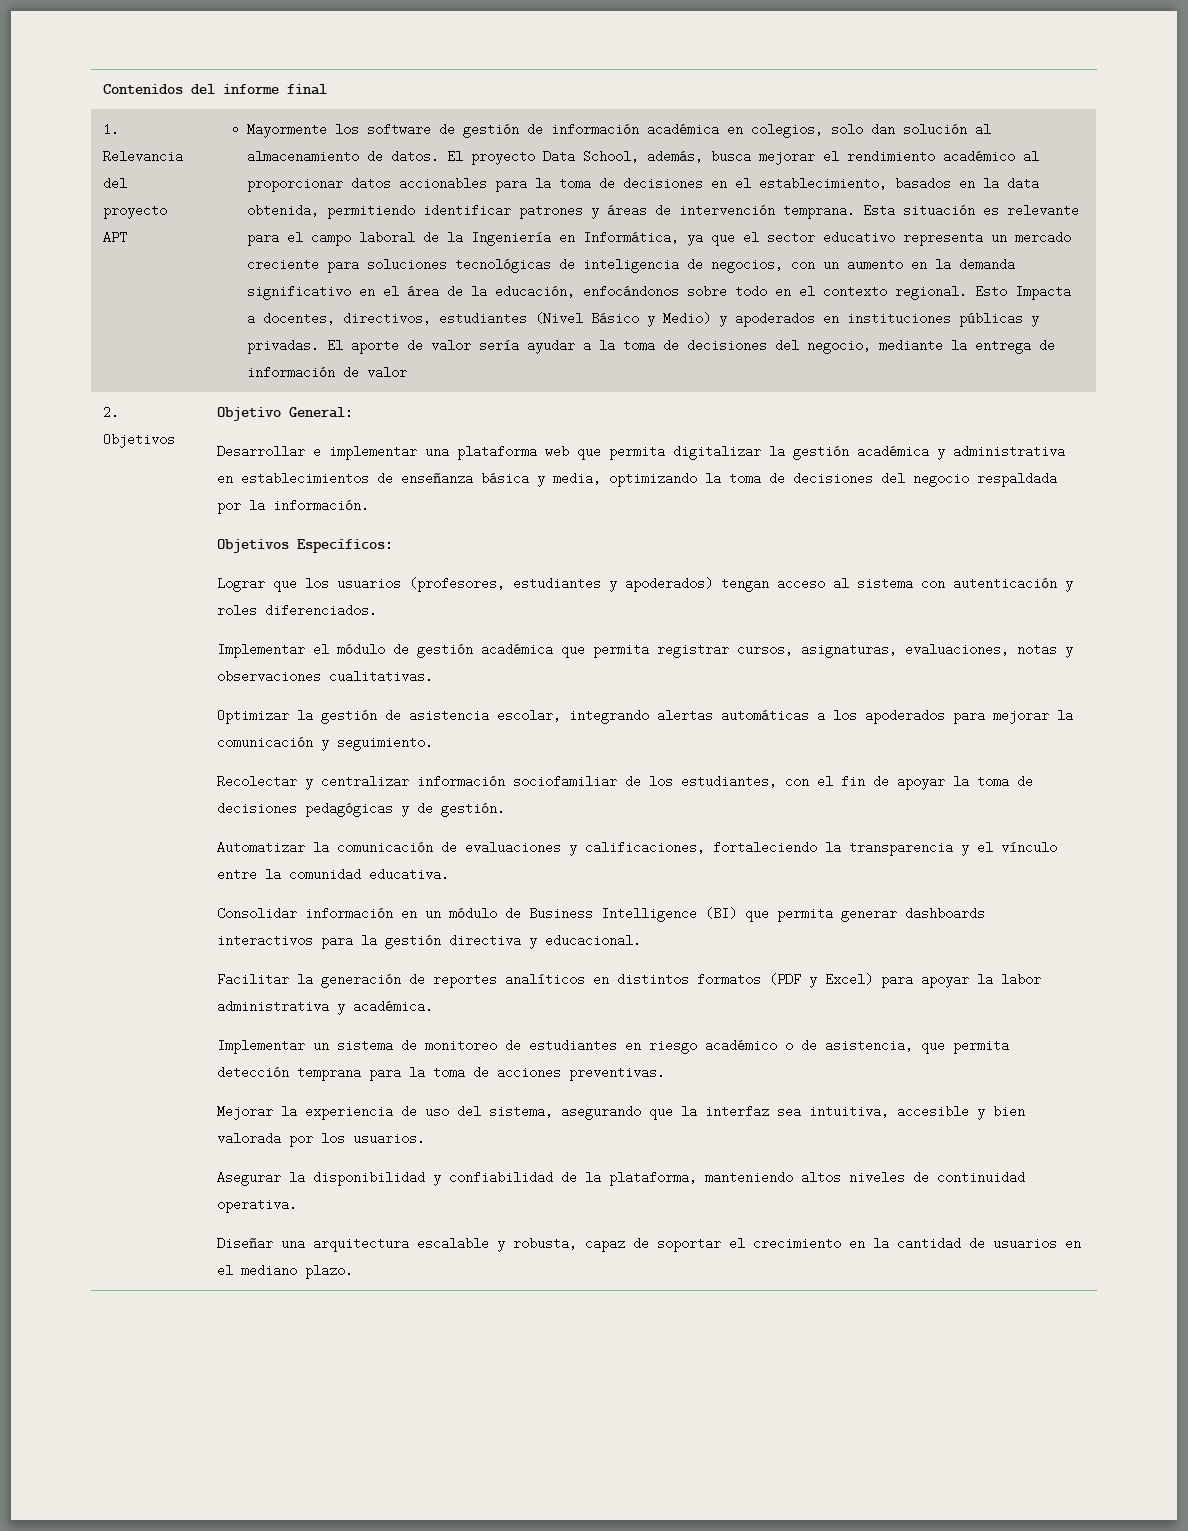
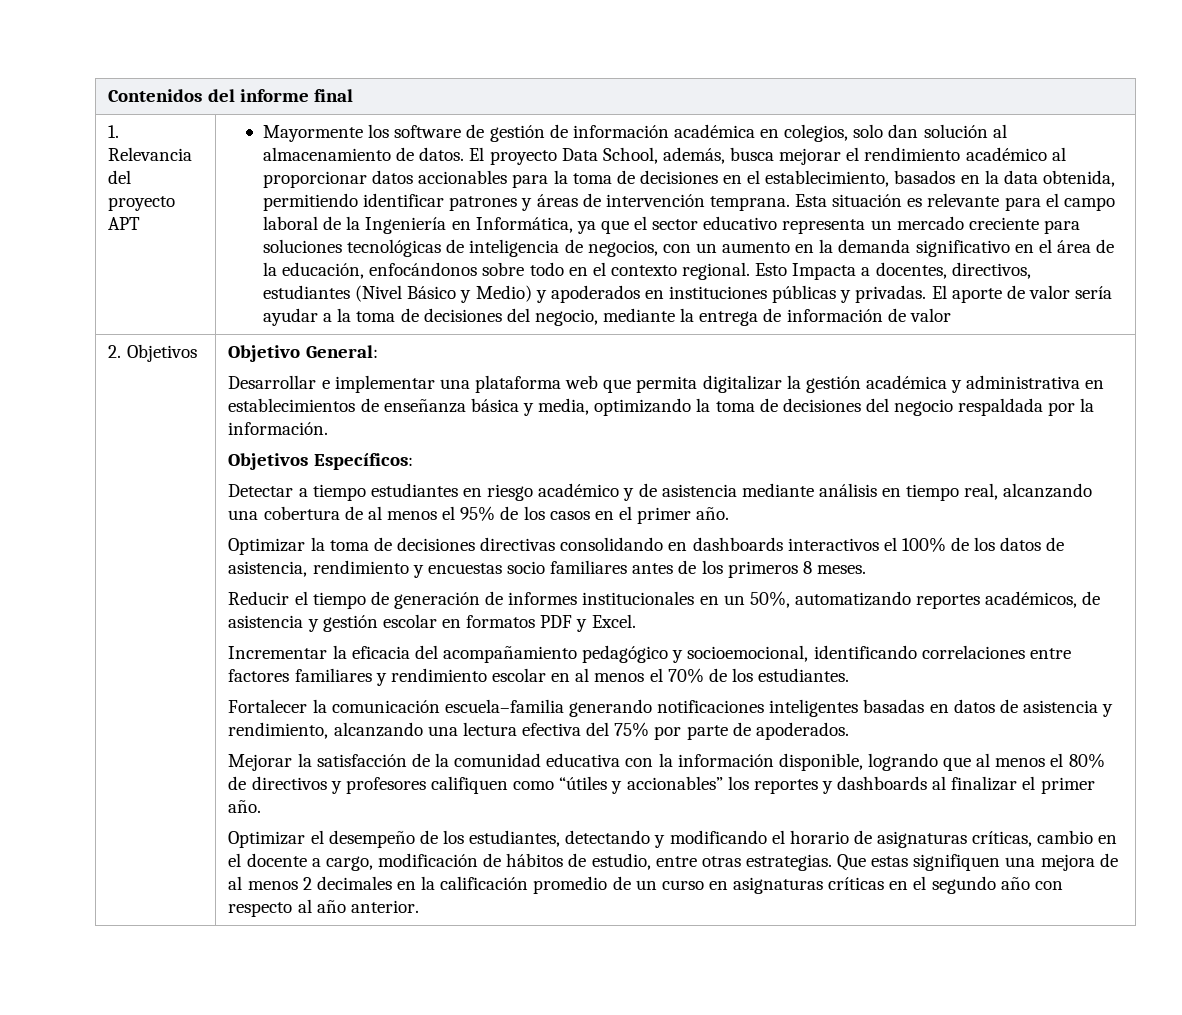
[216,577,1073,592] [216,604,377,617] [216,643,1073,658] [216,670,433,683] [216,709,1073,724] [216,736,433,751] [216,775,1033,790] [216,802,505,817] [216,841,1057,856] [216,868,449,881] [216,907,985,922] [216,934,641,949] [216,973,1041,988] [216,1000,433,1015] [216,1039,1009,1054] [216,1066,665,1081] [216,1105,1025,1120] [216,1132,425,1147] [216,1171,1025,1186] [216,1198,297,1213] [216,1237,1081,1252] [216,1264,353,1279] Lograr que los usuarios (profesores, estudiantes y apoderados) tengan acceso al sistema con autenticación y roles diferenciados. // Implementar el módulo de gestión académica que permita registrar cursos, asignaturas, evaluaciones, notas y observaciones cualitativas. // Optimizar la gestión de asistencia escolar, integrando alertas automáticas a los apoderados para mejorar la comunicación y seguimiento. // Recolectar y centralizar información sociofamiliar de los estudiantes, con el fin de apoyar la toma de decisiones pedagógicas y de gestión. // Automatizar la comunicación de evaluaciones y calificaciones, fortaleciendo la transparencia y el vínculo entre la comunidad educativa. // Consolidar información en un módulo de Business Intelligence (BI) que permita generar dashboards interactivos para la gestión directiva y educacional. // Facilitar la generación de reportes analíticos en distintos formatos (PDF y Excel) para apoyar la labor administrativa y académica. // Implementar un sistema de monitoreo de estudiantes en riesgo académico o de asistencia, que permita detección temprana para la toma de acciones preventivas. // Mejorar la experiencia de uso del sistema, asegurando que la interfaz sea intuitiva, accesible y bien valorada por los usuarios. // Asegurar la disponibilidad y confiabilidad de la plataforma, manteniendo altos niveles de continuidad operativa. // Diseñar una arquitectura escalable y robusta, capaz de soportar el crecimiento en la cantidad de usuarios en el mediano plazo. -> [228,483,1093,501] [228,506,730,524] [228,537,1065,555] [228,560,866,578] [228,591,1101,609] [228,614,636,632] [228,645,1071,663] [228,668,850,686] [228,699,1114,717] [228,722,849,740] [228,753,1105,771] [228,776,1095,794] [228,800,262,813] [228,830,1118,848] [228,853,1118,871] [228,876,1063,894] [228,899,419,917] Detectar a tiempo estudiantes en riesgo académico y de asistencia mediante análisis en tiempo real, alcanzando una cobertura de al menos el 95% de los casos en el primer año. // Optimizar la toma de decisiones directivas consolidando en dashboards interactivos el 100% de los datos de asistencia, rendimiento y encuestas socio familiares antes de los primeros 8 meses. // Reducir el tiempo de generación de informes institucionales en un 50%, automatizando reportes académicos, de asistencia y gestión escolar en formatos PDF y Excel. // Incrementar la eficacia del acompañamiento pedagógico y socioemocional, identificando correlaciones entre factores familiares y rendimiento escolar en al menos el 70% de los estudiantes. // Fortalecer la comunicación escuela–familia generando notificaciones inteligentes basadas en datos de asistencia y rendimiento, alcanzando una lectura efectiva del 75% por parte de apoderados. // Mejorar la satisfacción de la comunidad educativa con la información disponible, logrando que al menos el 80% de directivos y profesores califiquen como “útiles y accionables” los reportes y dashboards al finalizar el primer año. // Optimizar el desempeño de los estudiantes, detectando y modificando el horario de asignaturas críticas, cambio en el docente a cargo, modificación de hábitos de estudio, entre otras estrategias. Que estas signifiquen una mejora de al menos 2 decimales en la calificación promedio de un curso en asignaturas críticas en el segundo año con respecto al año anterior.

